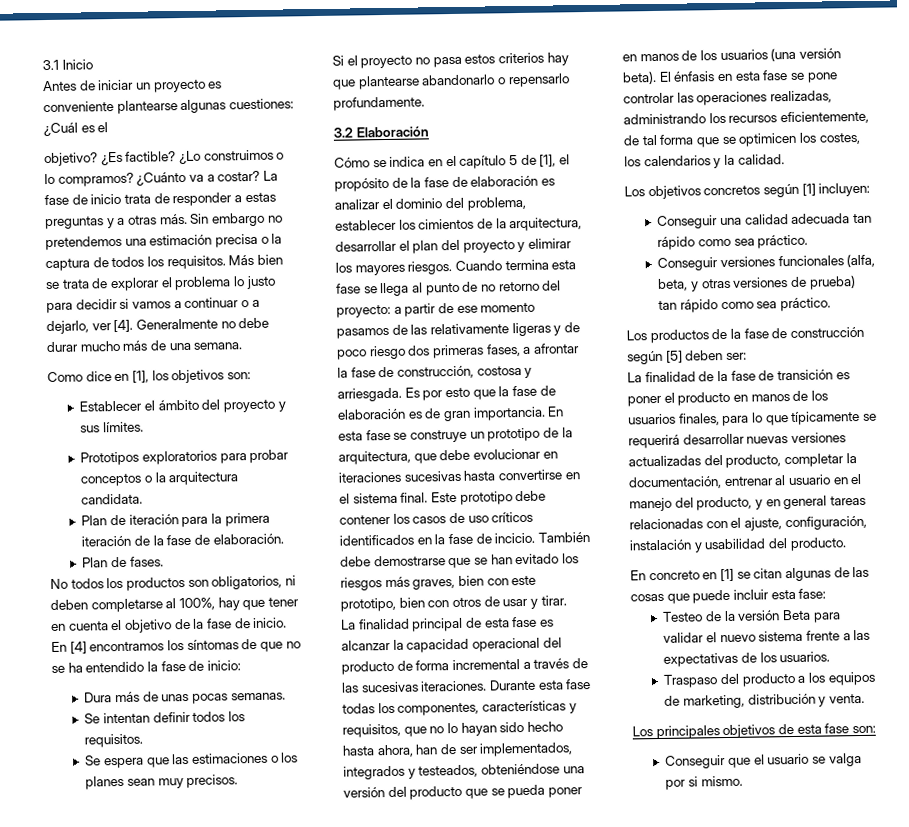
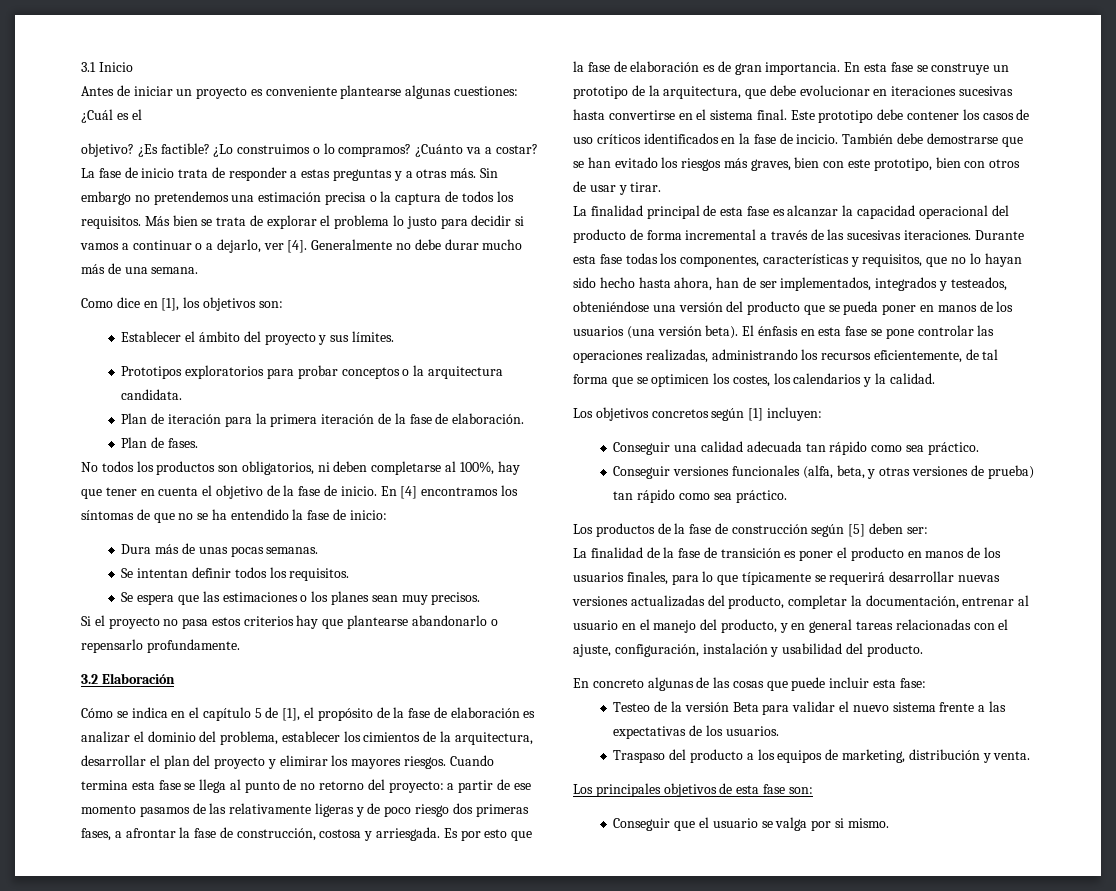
[702,568,783,582] en [1] se citan -> (644, 683) none

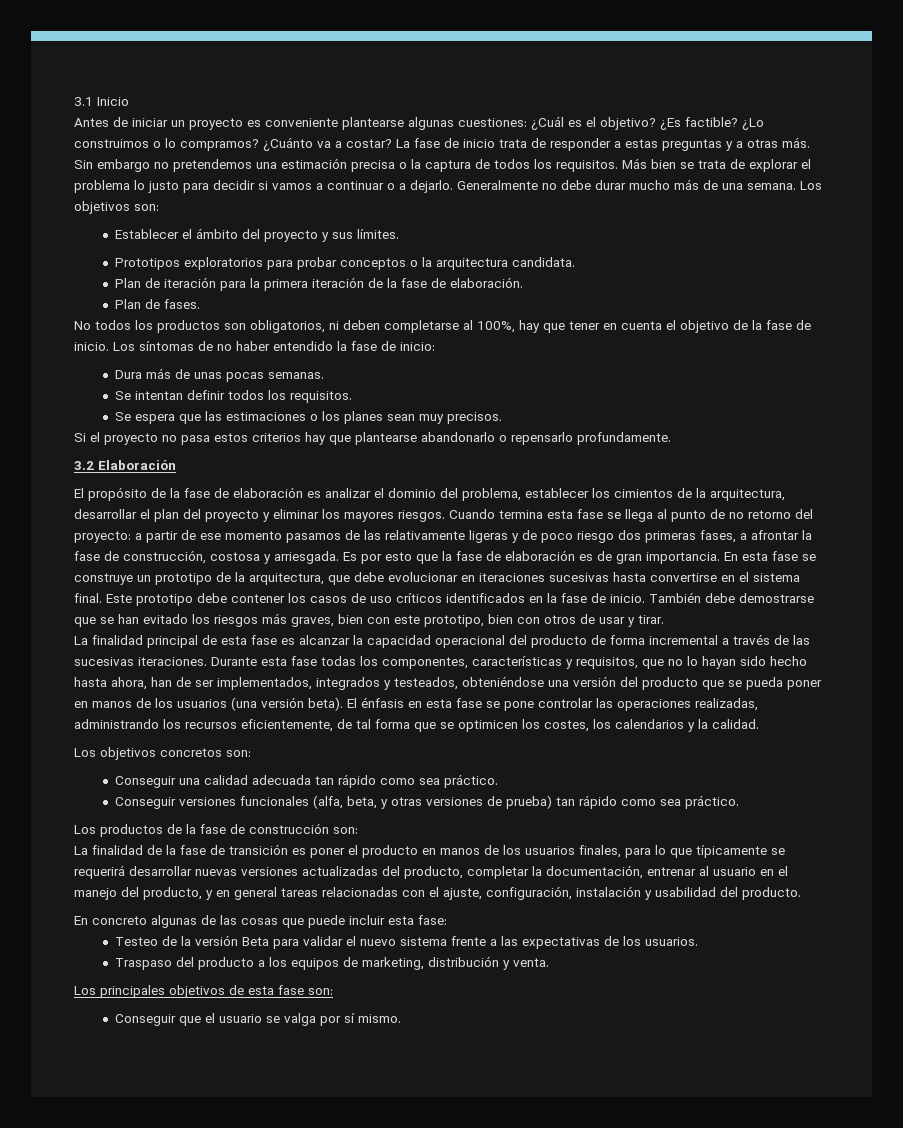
(142, 114) // -> (596, 122) none
[216,239,308,253] dejarlo, ver [4]. -> [410,180,453,193] dejarlo.
[81,297,201,311] // Como dice en [1], los -> [800,181,822,190] Los
[380,485,518,499] [81,509,227,523] En [4] encontramos los síntomas de que no se ha -> [113,341,270,351] Los síntomas de no haber
[81,707,315,721] Cómo se indica en el capítulo 5 de [1], el -> [74,488,84,498] El
[279,755,328,766] elimirar -> [273,509,319,519] eliminar
[796,134,839,144] incicio. -> [610,594,645,603] inicio.
[711,407,822,421] según [1] incluyen: -> [226,750,251,757] son:
[811,523,928,537] según [5] deben ser: -> [333,827,358,834] son:
[834,818,844,828] si -> [343,1013,355,1023] sí

